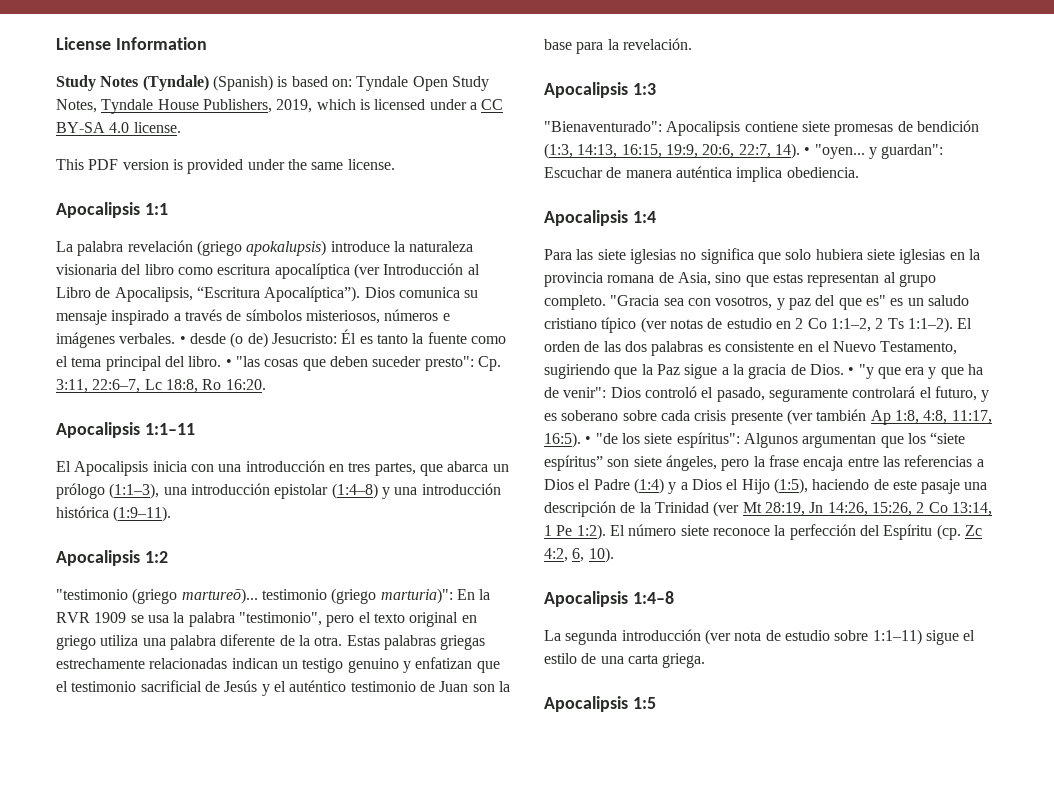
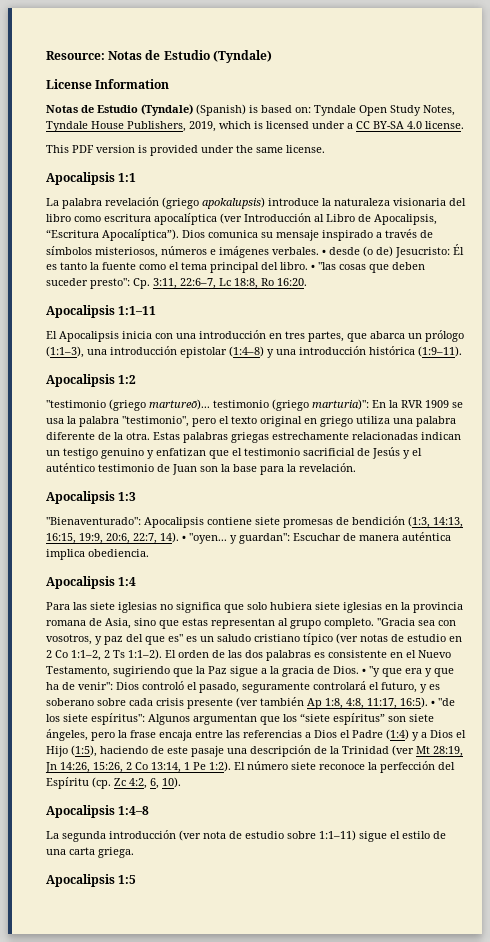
(56, 43) none -> [46,50,272,63] Resource: Notas de Estudio (Tyndale) //
[56,75,139,91] Study Notes -> [46,105,138,113] Notas de Estudio

